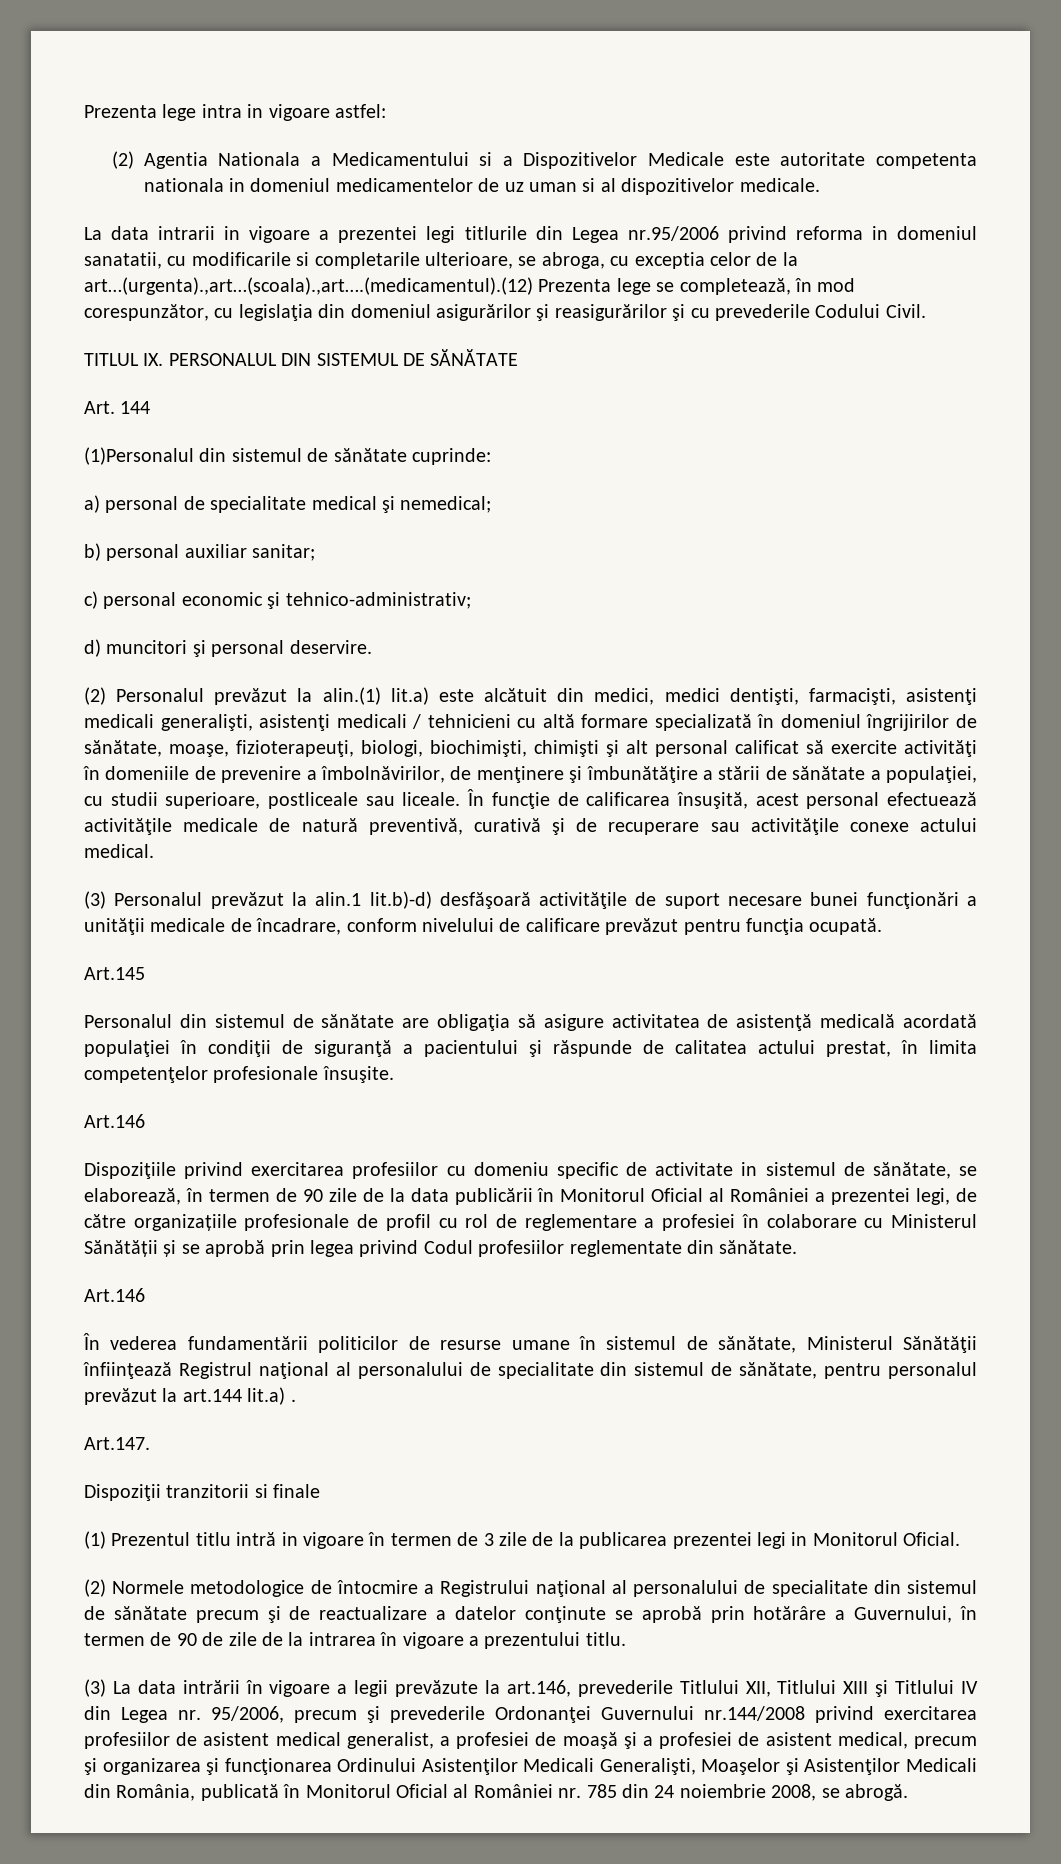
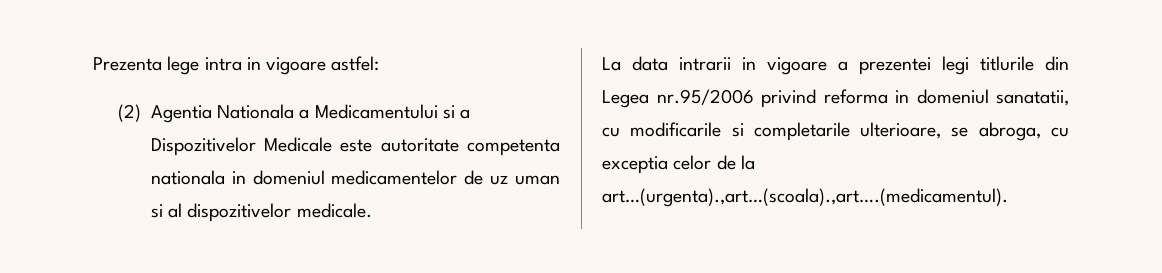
[84,277,856,295] [84,304,926,321] [84,349,519,366] [84,401,151,414] [84,447,491,465] [84,495,492,513] [84,543,316,561] [84,591,471,609] [84,639,372,657] [84,687,977,705] [84,714,978,731] [84,740,977,757] [83,766,977,783] [84,789,978,809] [84,818,977,835] [84,844,154,858] [84,891,977,909] [84,918,883,935] [84,967,145,980] [84,1014,977,1031] [84,1040,977,1057] [84,1066,394,1083] [84,1114,145,1128] [84,1162,978,1179] [84,1188,978,1205] [84,1214,977,1231] [84,1240,798,1257] [84,1288,145,1302] [83,1333,977,1353] [83,1362,977,1379] [84,1387,296,1405] [84,1437,150,1450] [84,1484,321,1501] [84,1531,961,1549] [84,1579,978,1597] [84,1606,978,1623] [84,1632,626,1649] [84,1679,979,1697] [84,1706,977,1723] [84,1732,978,1749] [84,1758,977,1775] [84,1784,908,1801] art…(urgenta).,art…(scoala).,art….(medicamentul).(12) Prezenta lege se completează, în mod corespunzător, cu legislaţia din domeniul asigurărilor şi reasigurărilor şi cu prevederile Codului Civil. // TITLUL IX. PERSONALUL DIN SISTEMUL DE SĂNĂTATE // Art. 144 // (1)Personalul din sistemul de sănătate cuprinde: // a) personal de specialitate medical şi nemedical; // b) personal auxiliar sanitar; // c) personal economic şi tehnico-administrativ; // d) muncitori şi personal deservire. // (2) Personalul prevăzut la alin.(1) lit.a) este alcătuit din medici, medici dentişti, farmacişti, asistenţi medicali generalişti, asistenţi medicali / tehnicieni cu altă formare specializată în domeniul îngrijirilor de sănătate, moaşe, fizioterapeuţi, biologi, biochimişti, chimişti şi alt personal calificat să exercite activităţi în domeniile de prevenire a îmbolnăvirilor, de menţinere şi îmbunătăţire a stării de sănătate a populaţiei, cu studii superioare, postliceale sau liceale. În funcţie de calificarea însuşită, acest personal efectuează activităţile medicale de natură preventivă, curativă şi de recuperare sau activităţile conexe actului medical. // (3) Personalul prevăzut la alin.1 lit.b)-d) desfăşoară activităţile de suport necesare bunei funcţionări a unităţii medicale de încadrare, conform nivelului de calificare prevăzut pentru funcţia ocupată. // Art.145 // Personalul din sistemul de sănătate are obligaţia să asigure activitatea de asistenţă medicală acordată populaţiei în condiţii de siguranţă a pacientului şi răspunde de calitatea actului prestat, în limita competenţelor profesionale însuşite. // Art.146 // Dispoziţiile privind exercitarea profesiilor cu domeniu specific de activitate in sistemul de sănătate, se elaborează, în termen de 90 zile de la data publicării în Monitorul Oficial al României a prezentei legi, de către organizațiile profesionale de profil cu rol de reglementare a profesiei în colaborare cu Ministerul Sănătății și se aprobă prin legea privind Codul profesiilor reglementate din sănătate. // Art.146 // În vederea fundamentării politicilor de resurse umane în sistemul de sănătate, Ministerul Sănătăţii înfiinţează Registrul naţional al personalului de specialitate din sistemul de sănătate, pentru personalul prevăzut la art.144 lit.a) . // Art.147. // Dispoziţii tranzitorii si finale // (1) Prezentul titlu intră in vigoare în termen de 3 zile de la publicarea prezentei legi in Monitorul Oficial. // (2) Normele metodologice de întocmire a Registrului naţional al personalului de specialitate din sistemul de sănătate precum şi de reactualizare a datelor conţinute se aprobă prin hotărâre a Guvernului, în termen de 90 de zile de la intrarea în vigoare a prezentului titlu. // (3) La data intrării în vigoare a legii prevăzute la art.146, prevederile Titlului XII, Titlului XIII şi Titlului IV din Legea nr. 95/2006, precum şi prevederile Ordonanţei Guvernului nr.144/2008 privind exercitarea profesiilor de asistent medical generalist, a profesiei de moaşă şi a profesiei de asistent medical, precum şi organizarea şi funcţionarea Ordinului Asistenţilor Medicali Generalişti, Moaşelor şi Asistenţilor Medicali din România, publicată în Monitorul Oficial al României nr. 785 din 24 noiembrie 2008, se abrogă. -> [602,188,1008,207] art…(urgenta).,art…(scoala).,art….(medicamentul).

